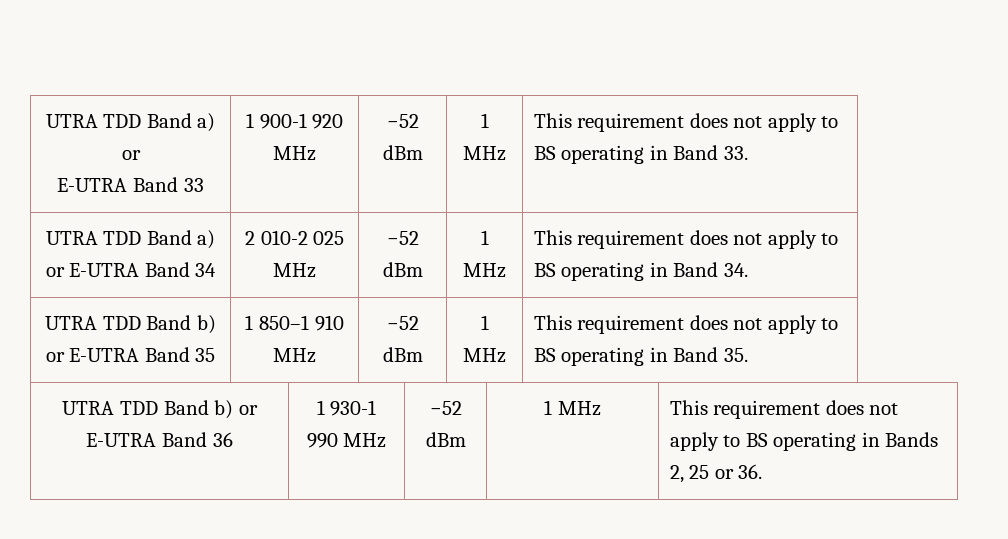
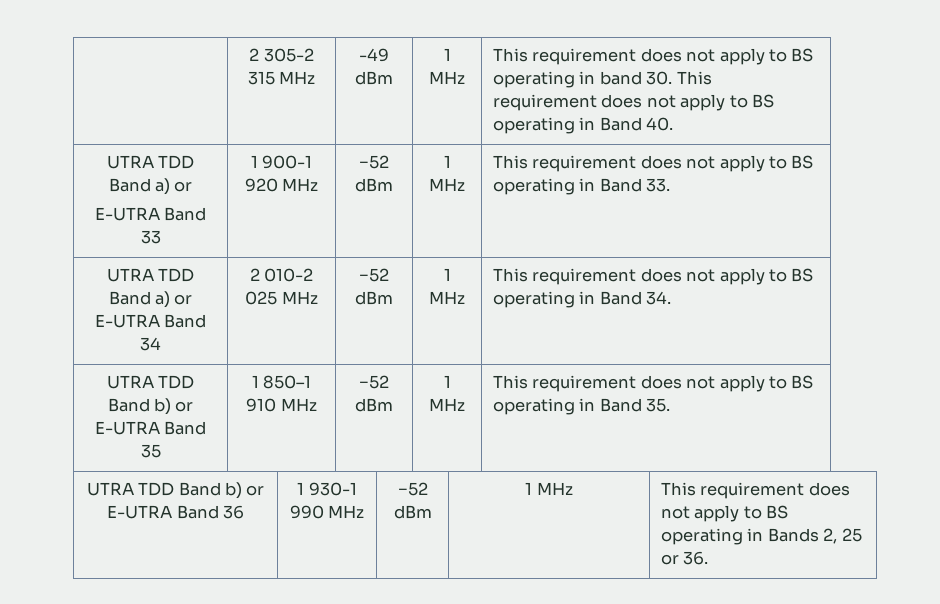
(45, 121) none -> [249,48,314,62] [247,71,316,85] [359,48,389,62] [355,71,393,85] [443,48,451,61] [429,71,465,84] [492,48,814,65] [492,71,712,88] [492,94,774,111] [492,117,674,134] | 2 305-2 315 MHz | -49 dBm | 1 MHz | This requirement does not apply to BS operating in band 30. This requirement does not apply to BS operating in Band 40. //

